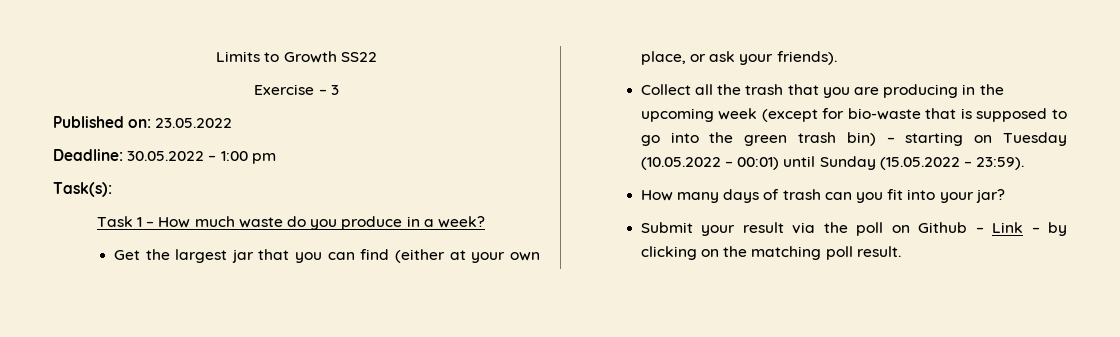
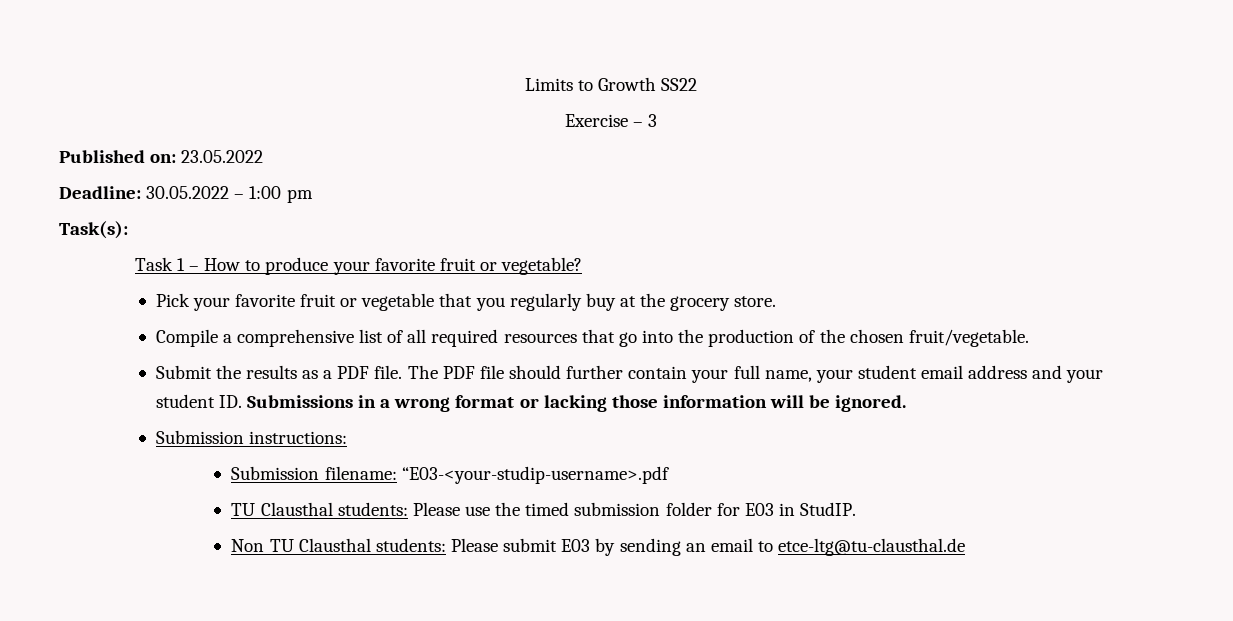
[194,216,485,230] [113,249,540,263] [640,51,837,65] [640,84,1004,98] [640,108,1067,122] [640,132,1067,146] [640,156,1025,170] [640,189,1005,203] [640,222,1067,236] [640,246,901,260] much waste do you produce in a week? // Get the largest jar that you can find (either at your own place, or ask your friends). // Collect all the trash that you are producing in the upcoming week (except for bio-waste that is supposed to go into the green trash bin) – starting on Tuesday (10.05.2022 – 00:01) until Sunday (15.05.2022 – 23:59). // How many days of trash can you fit into your jar? // Submit your result via the poll on Github – Link – by clicking on the matching poll result. -> [245,257,583,275] [155,293,777,311] [155,329,1029,347] [155,365,1104,383] [155,394,907,412] [155,430,347,444] [231,466,669,484] [231,502,857,516] [231,538,966,556] to produce your favorite fruit or vegetable? // Pick your favorite fruit or vegetable that you regularly buy at the grocery store. // Compile a comprehensive list of all required resources that go into the production of the chosen fruit/vegetable. // Submit the results as a PDF file. The PDF file should further contain your full name, your student email address and your student ID. Submissions in a wrong format or lacking those information will be ignored. // Submission instructions: // Submission filename: “E03-<your-studip-username>.pdf // TU Clausthal students: Please use the timed submission folder for E03 in StudIP. // Non TU Clausthal students: Please submit E03 by sending an email to etce-ltg@tu-clausthal.de

